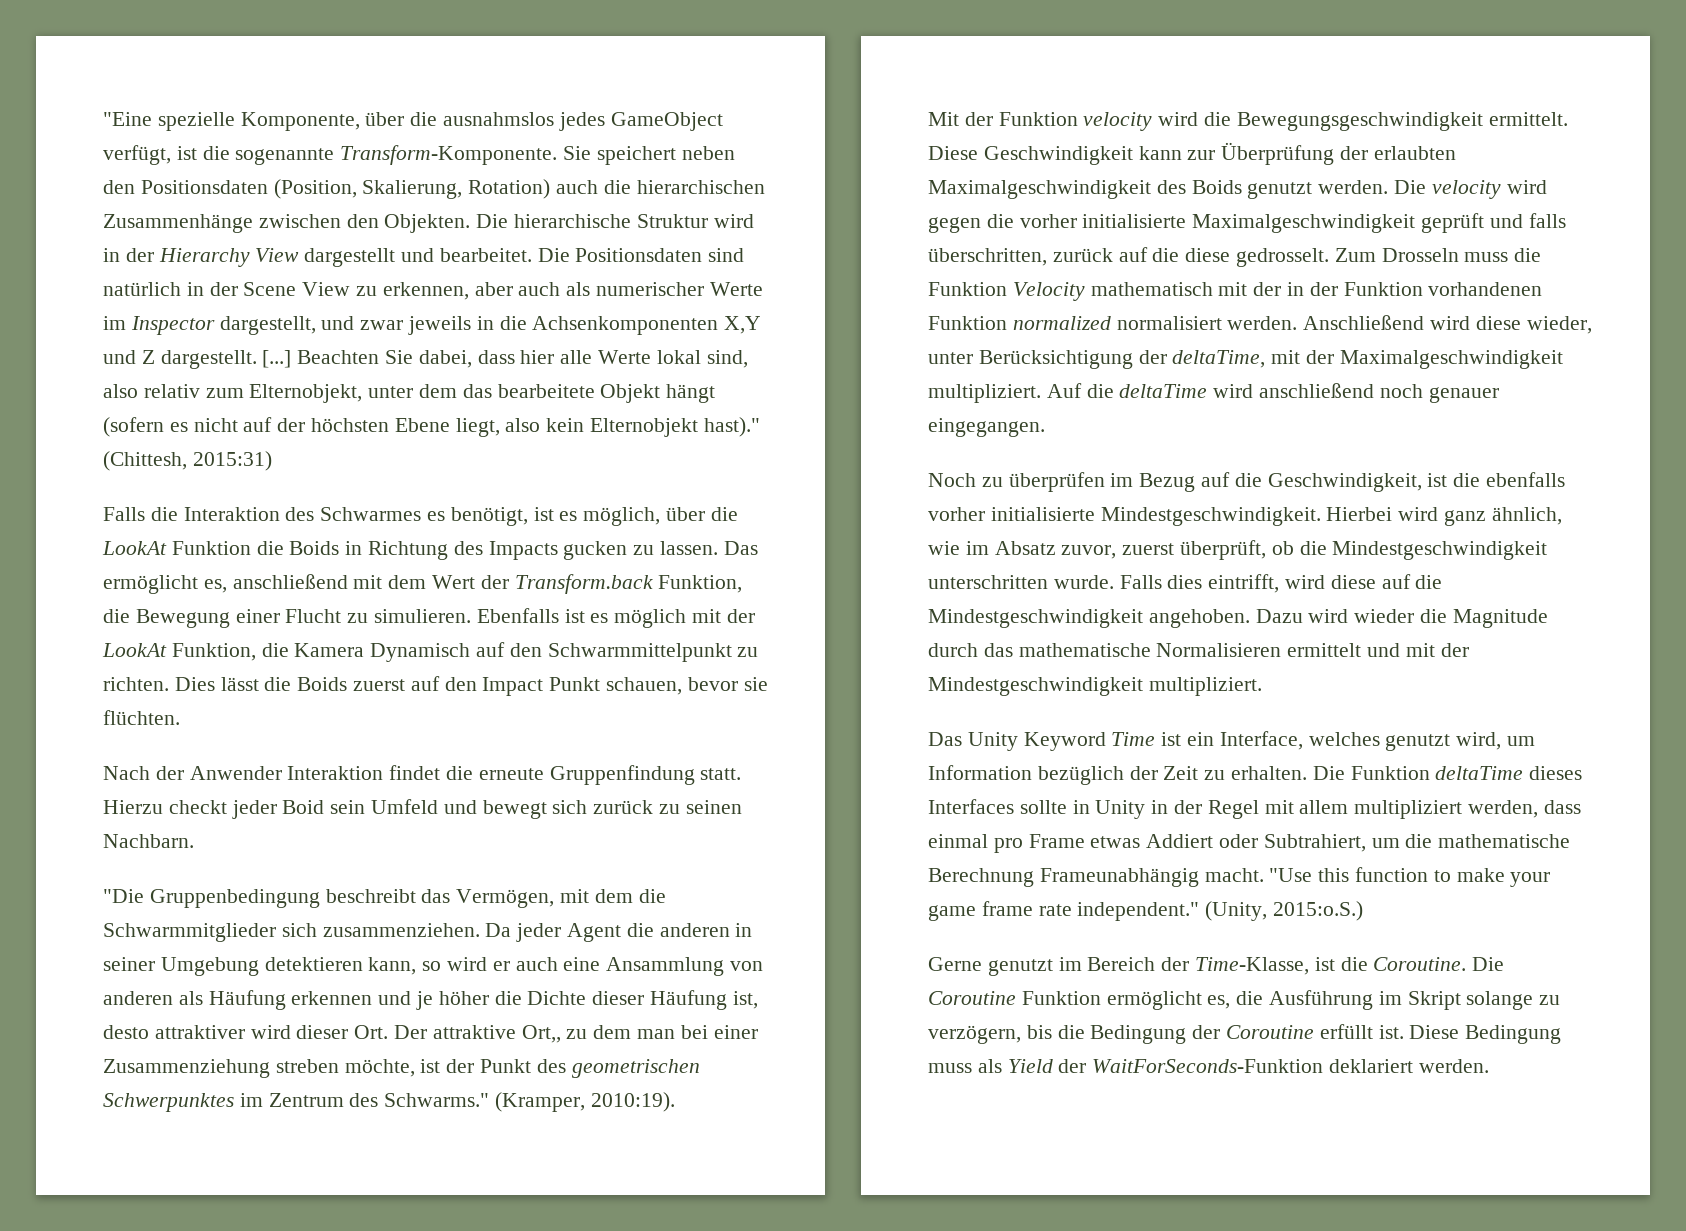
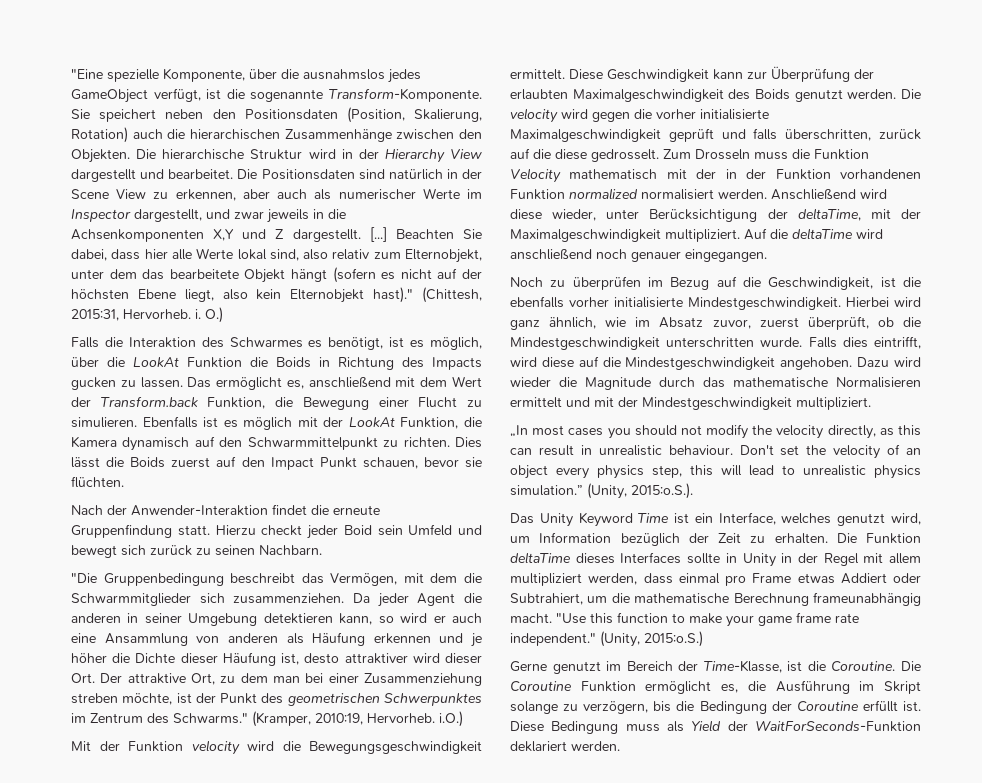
[192,451,272,471] 2015:31) -> [71,307,223,323] 2015:31, Hervorheb. i. O.)
[370,643,471,662] Dynamisch -> [122,437,190,451] dynamisch
[189,766,384,780] Anwender Interaktion -> [131,505,268,516] Anwender-Interaktion
[521,1025,561,1043] Ort,, -> [191,673,215,685] Ort,
[590,1092,675,1112] 2010:19). -> [315,711,463,727] 2010:19, Hervorheb. i.O.)
(1262, 686) none -> [510,424,921,439] [510,444,921,459] [510,465,921,479] [510,483,693,499] // „In most cases you should not modify the velocity directly, as this can result in unrealistic behaviour. Don't set the velocity of an object every physics step, this will lead to unrealistic physics simulation.” (Unity, 2015:o.S.).
[1039,868,1199,887] Frameunabhängig -> [813,592,921,606] frameunabhängig

